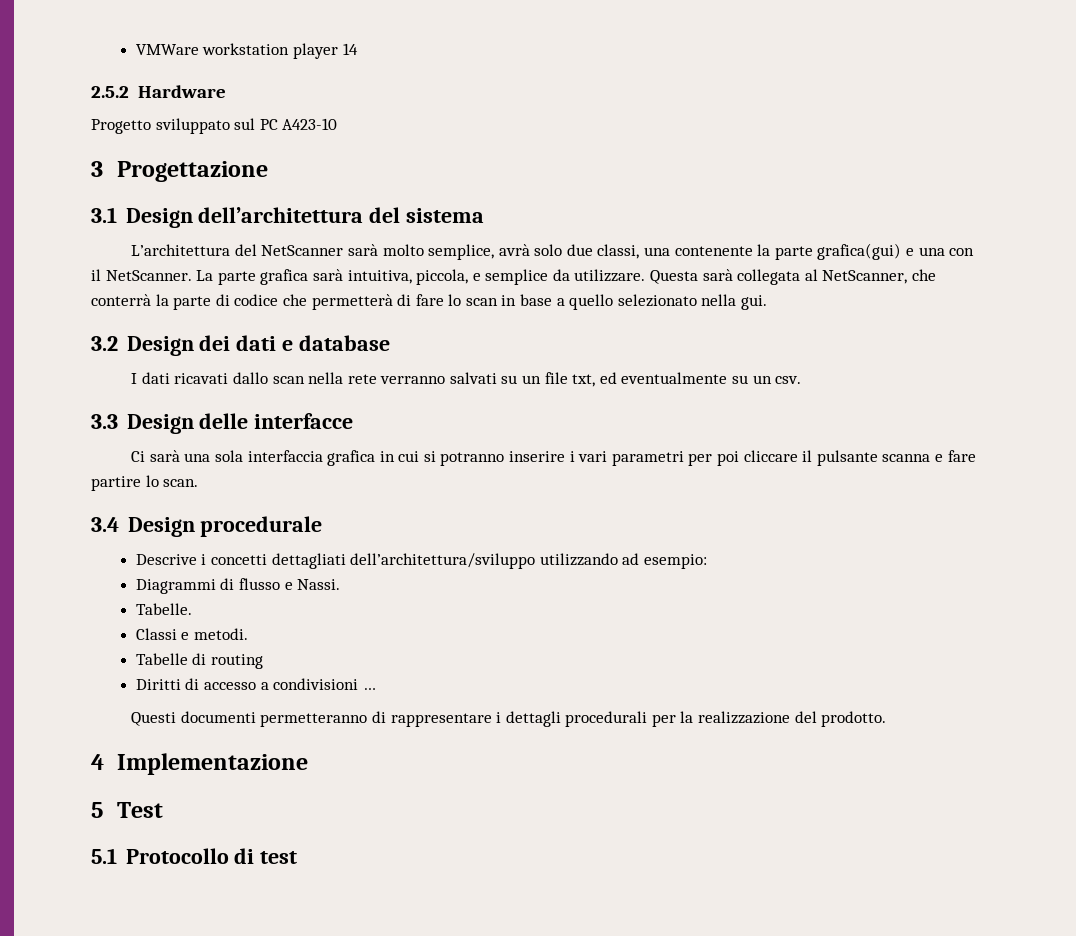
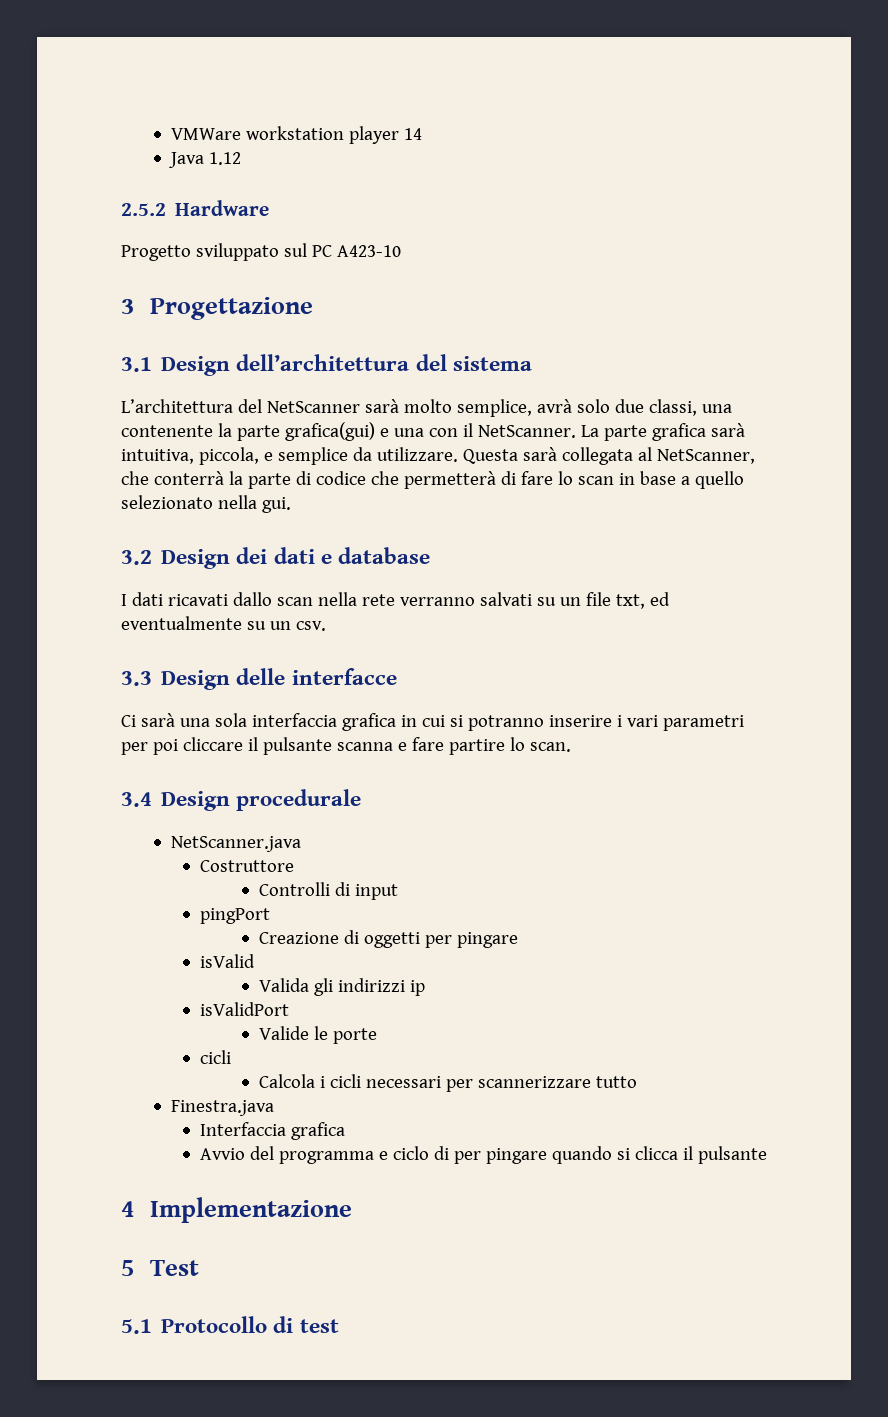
(358, 49) none -> [168,152,241,168] // Java 1.12
[135,553,707,569] [135,578,341,594] [135,603,192,615] [135,628,249,640] [135,653,264,669] [135,678,376,690] [131,711,887,727] Descrive i concetti dettagliati dell’architettura/sviluppo utilizzando ad esempio: // Diagrammi di flusso e Nassi. // Tabelle. // Classi e metodi. // Tabelle di routing // Diritti di accesso a condivisioni … // Questi documenti permetteranno di rappresentare i dettagli procedurali per la realizzazione del prodotto. -> [170,836,301,852] [199,860,294,872] [258,882,398,900] [199,908,270,924] [258,930,518,948] [199,954,255,968] [258,978,425,996] [199,1002,289,1016] [258,1026,377,1044] [199,1050,231,1064] [258,1074,637,1092] [170,1100,274,1116] [199,1122,345,1140] [199,1146,767,1164] NetScanner.java // Costruttore // Controlli di input // pingPort // Creazione di oggetti per pingare // isValid // Valida gli indirizzi ip // isValidPort // Valide le porte // cicli // Calcola i cicli necessari per scannerizzare tutto // Finestra.java // Interfaccia grafica // Avvio del programma e ciclo di per pingare quando si clicca il pulsante

